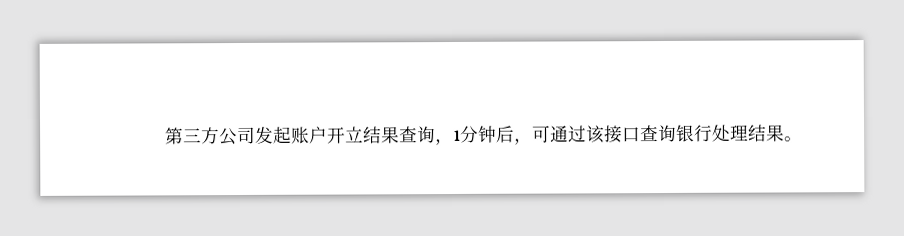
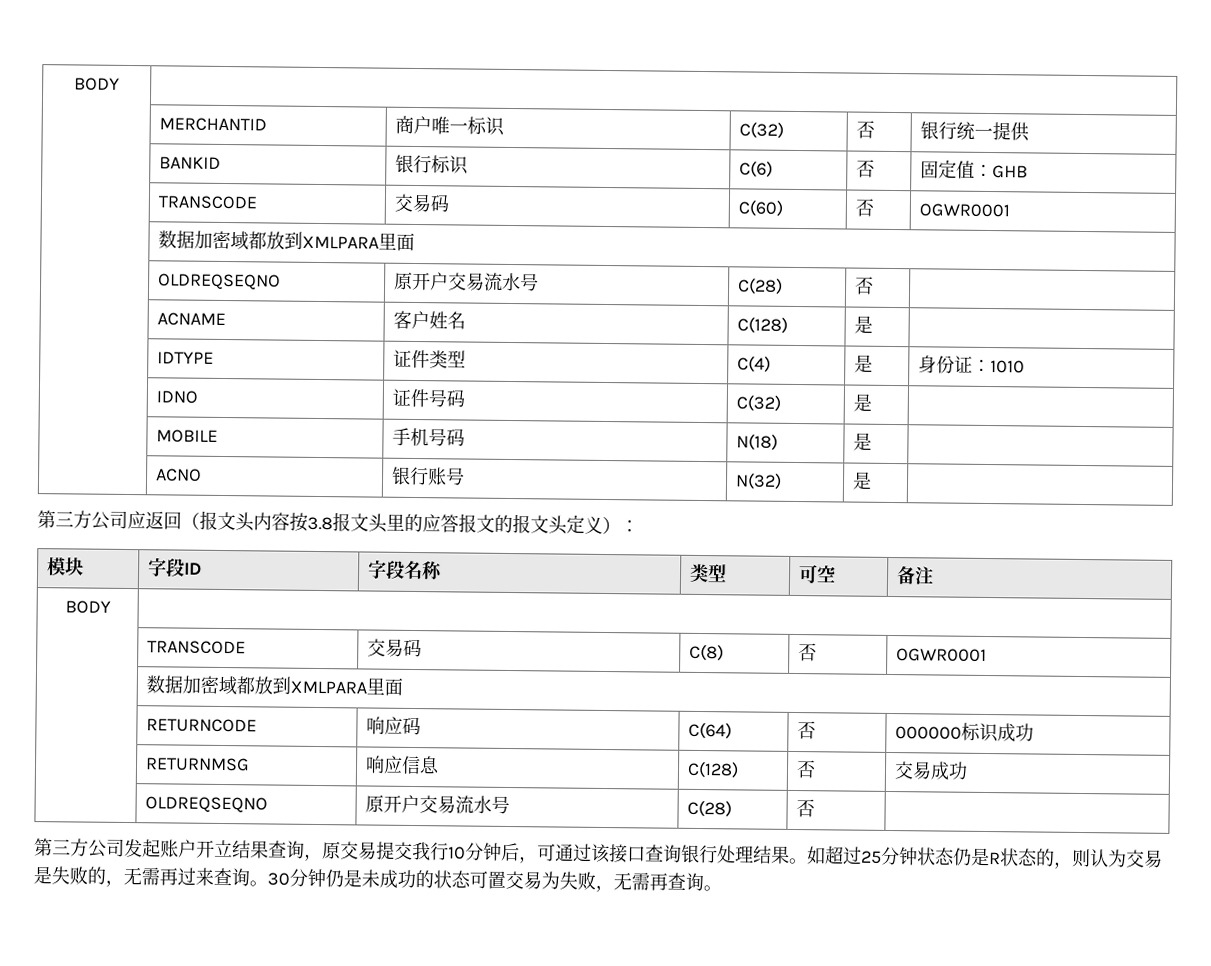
(165, 136) none -> [74,77,120,91] [158,117,267,132] [394,115,505,136] [738,121,784,139] [855,120,875,139] [919,121,1030,142] [158,156,221,169] [394,154,469,175] [738,160,773,178] [855,159,875,178] [919,159,1028,179] [157,195,257,210] [393,193,450,213] [737,199,783,217] [854,198,874,217] [918,203,1010,218] [157,230,415,251] [157,273,281,291] [393,271,539,292] [736,277,783,295] [853,276,874,295] [156,312,226,327] [392,310,466,330] [736,316,788,334] [853,315,873,334] [156,351,214,364] [392,349,466,369] [736,355,771,373] [853,354,873,373] [917,355,1025,374] [155,390,198,404] [391,388,465,408] [735,394,781,412] [852,393,872,412] [155,429,218,443] [391,427,465,447] [735,433,778,451] [852,432,872,451] [154,468,202,482] [390,466,465,486] [734,472,782,490] [851,471,872,490] [37,510,639,535] [46,557,84,576] [146,557,202,577] [366,559,443,580] [688,563,727,583] [797,564,836,584] [895,566,934,585] [64,600,111,614] [146,640,246,655] [366,638,422,658] [688,643,724,662] [797,643,817,662] [895,648,987,662] [145,675,403,696] [145,718,257,733] [365,716,421,736] [687,721,732,740] [796,721,816,740] [894,722,1034,743] [144,757,250,772] [364,755,440,775] [686,760,739,779] [795,760,816,779] [893,761,968,780] [144,796,268,814] [364,794,510,815] [686,799,732,818] [795,799,815,818] BODY | // | MERCHANTID | 商户唯一标识 | C(32) | 否 | 银行统一提供 // | BANKID | 银行标识 | C(6) | 否 | 固定值：GHB // | TRANSCODE | 交易码 | C(60) | 否 | OGWR0001 // | 数据加密域都放到XMLPARA里面 // | OLDREQSEQNO | 原开户交易流水号 | C(28) | 否 | // | ACNAME | 客户姓名 | C(128) | 是 | // | IDTYPE | 证件类型 | C(4) | 是 | 身份证：1010 // | IDNO | 证件号码 | C(32) | 是 | // | MOBILE | 手机号码 | N(18) | 是 | // | ACNO | 银行账号 | N(32) | 是 | // 第三方公司应返回（报文头内容按3.8报文头里的应答报文的报文头定义）： // 模块 | 字段ID | 字段名称 | 类型 | 可空 | 备注 // BODY | // | TRANSCODE | 交易码 | C(8) | 否 | OGWR0001 // | 数据加密域都放到XMLPARA里面 // | RETURNCODE | 响应码 | C(64) | 否 | 000000标识成功 // | RETURNMSG | 响应信息 | C(128) | 否 | 交易成功 // | OLDREQSEQNO | 原开户交易流水号 | C(28) | 否 | //
[453,129,462,141] 1 -> [322,841,466,861] 原交易提交我行10
(804, 139) none -> [807,845,1163,869] [33,866,722,893] 如超过25分钟状态仍是R状态的，则认为交易是失败的，无需再过来查询。30分钟仍是未成功的状态可置交易为失败，无需再查询。

